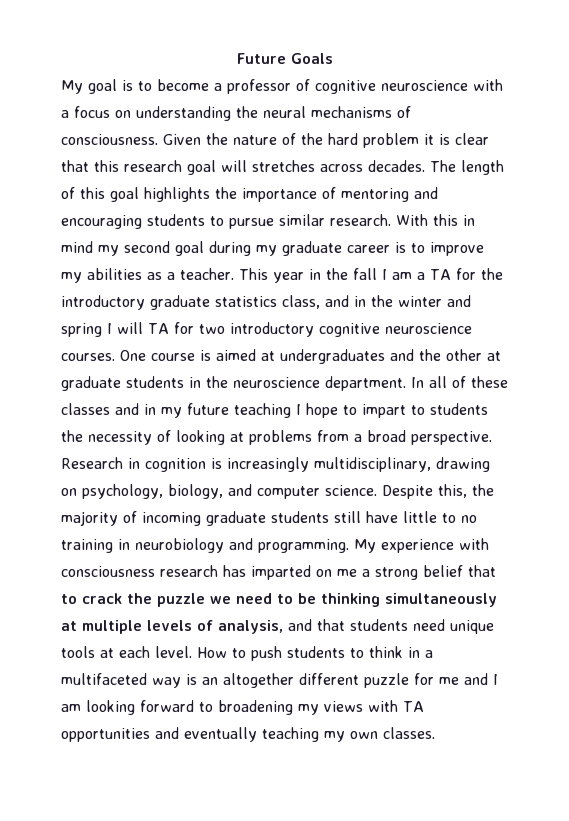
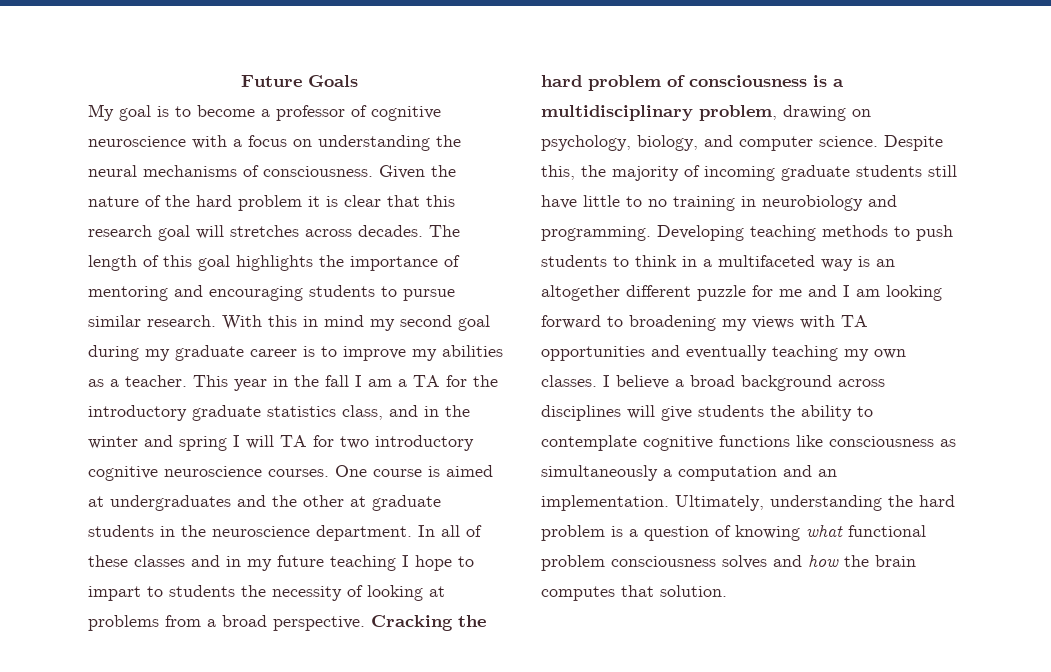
[61,457,431,472] Research in cognition is increasingly multidisciplinary, -> [371,615,486,631] [541,75,844,91] [541,105,777,121] Cracking the hard problem of consciousness is a multidisciplinary problem,
[354,538,489,553] [61,565,496,580] [61,593,497,607] [61,619,494,634] [61,646,227,658] My experience with consciousness research has imparted on me a strong belief that to crack the puzzle we need to be thinking simultaneously at multiple levels of analysis, and that students need unique tools at each level. How -> [657,225,888,241] Developing teaching methods
(435, 733) none -> [603,375,885,391] [541,405,873,421] [541,435,956,451] [541,465,837,481] [541,495,955,511] [541,524,926,541] [541,554,916,571] [541,585,727,601] I believe a broad background across disciplines will give students the ability to contemplate cognitive functions like consciousness as simultaneously a computation and an implementation. Ultimately, understanding the hard problem is a question of knowing what functional problem consciousness solves and how the brain computes that solution.

